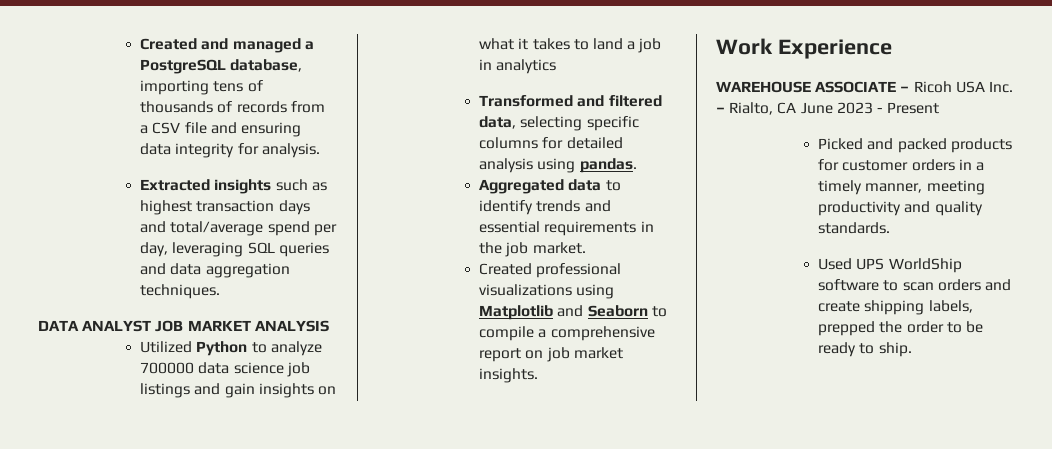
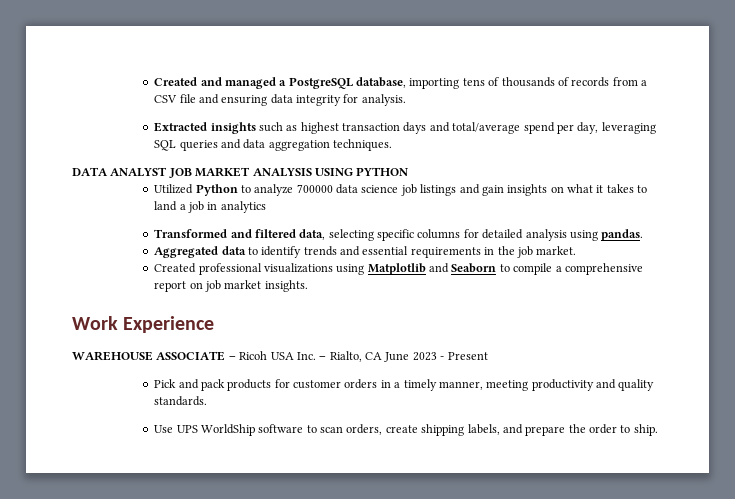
(329, 326) none -> [314,167,409,176] USING PYTHON
[818,138,947,153] Picked and packed -> [154,379,225,391] Pick and pack
[818,258,853,270] Used -> [154,425,174,433] Use
[937,279,1011,291] orders and -> [346,424,383,435] orders,
[818,321,876,336] prepped -> [502,424,566,436] and prepare
[965,321,983,333] [818,342,875,357] be ready to -> (631, 429) none

